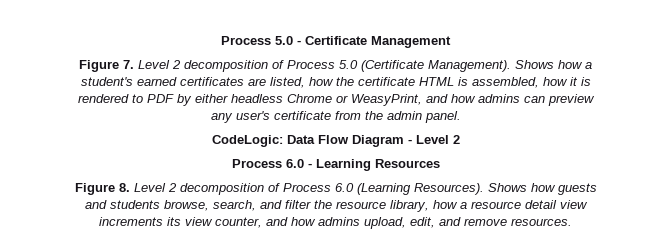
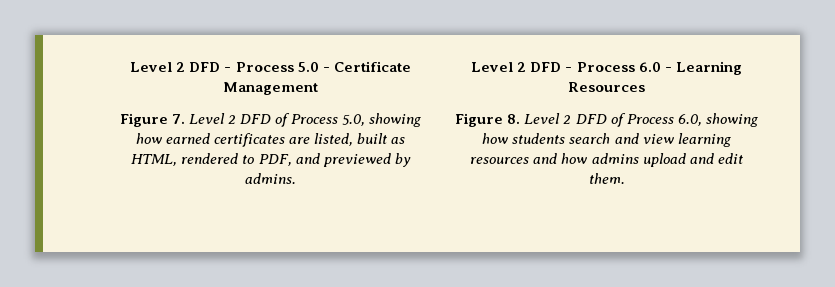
(221, 40) none -> [130,62,232,72] Level 2 DFD -
[184,60,592,72] [80,77,591,88] [78,94,595,106] [210,111,461,123] [211,135,460,147] decomposition of Process 5.0 (Certificate Management). Shows how a student's earned certificates are listed, how the certificate HTML is assembled, how it is rendered to PDF by either headless Chrome or WeasyPrint, and how admins can preview any user's certificate from the admin panel. // CodeLogic: Data Flow Diagram - Level 2 // -> [240,113,422,127] [135,133,406,147] [131,153,411,167] [245,173,296,184] [471,62,573,72] DFD of Process 5.0, showing how earned certificates are listed, built as HTML, rendered to PDF, and previewed by admins. // Level 2 DFD -
[179,183,597,195] [85,200,588,212] [99,217,572,229] decomposition of Process 6.0 (Learning Resources). Shows how guests and students browse, search, and filter the resource library, how a resource detail view increments its view counter, and how admins upload, edit, and remove resources. -> [575,113,758,127] [482,133,731,147] [470,153,743,167] [588,173,625,184] DFD of Process 6.0, showing how students search and view learning resources and how admins upload and edit them.

